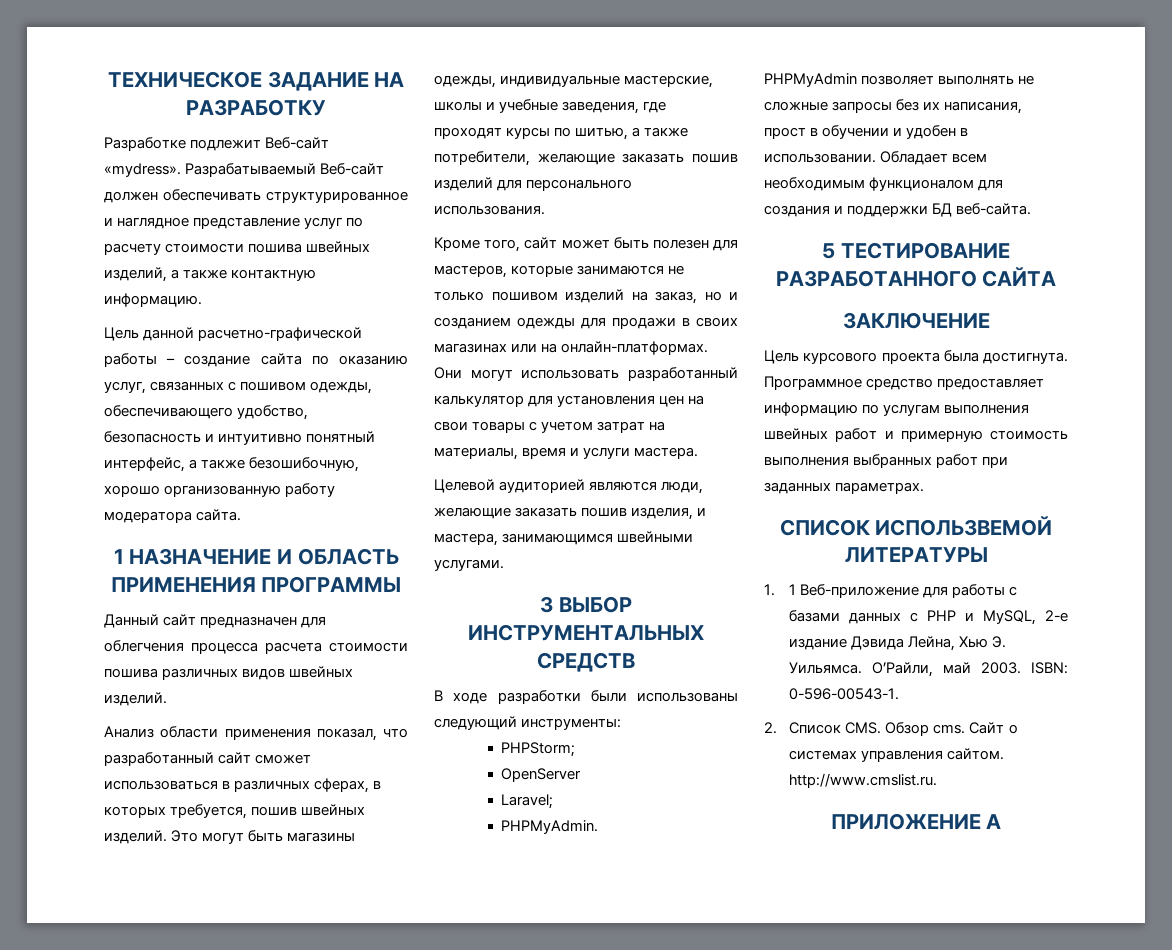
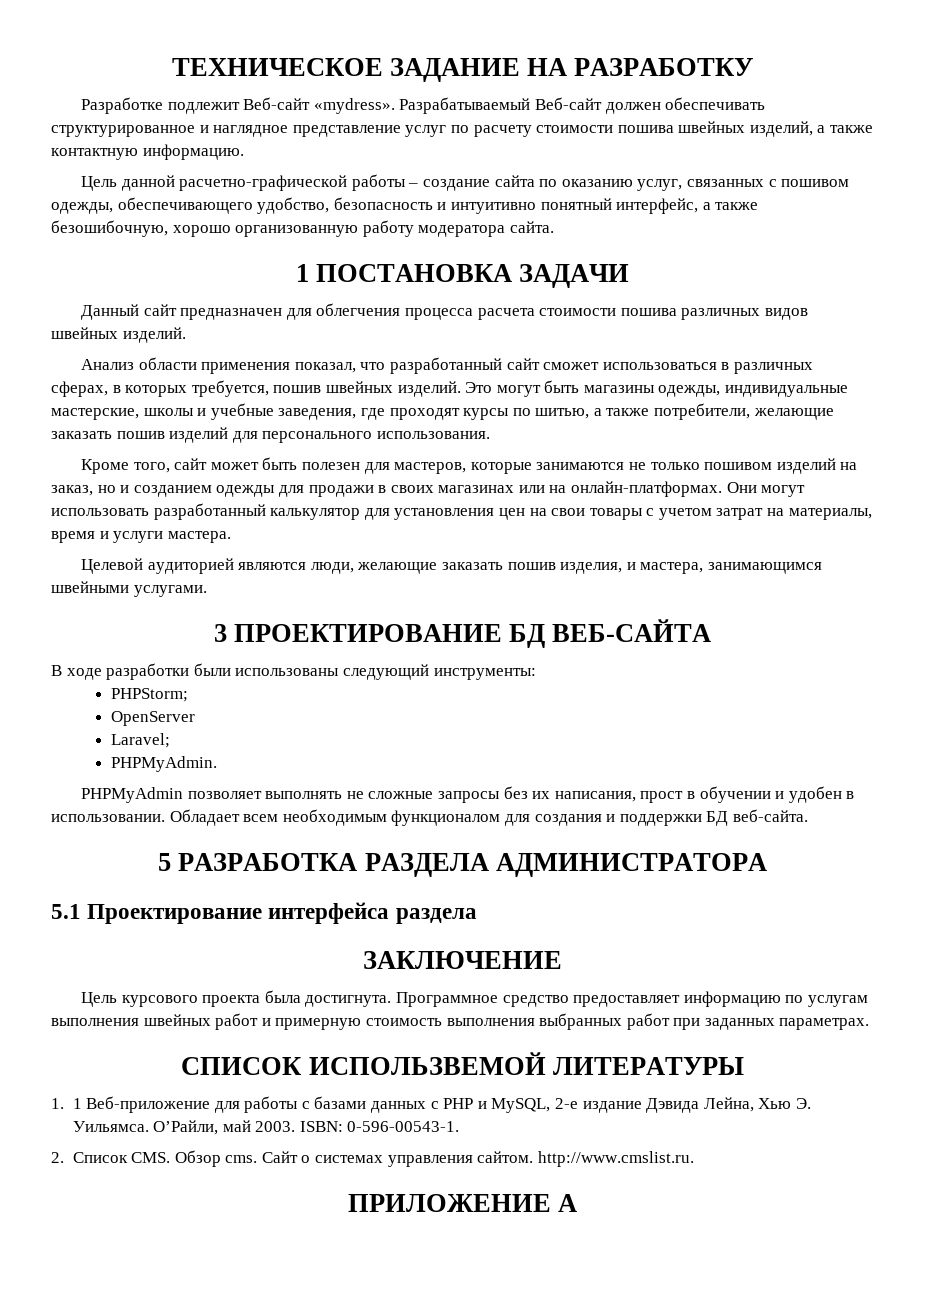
[129,548,399,565] [110,576,402,593] НАЗНАЧЕНИЕ И ОБЛАСТЬ ПРИМЕНЕНИЯ ПРОГРАММЫ -> [316,264,630,288] ПОСТАНОВКА ЗАДАЧИ
[558,596,632,613] [468,624,704,641] [537,652,635,672] ВЫБОР ИНСТРУМЕНТАЛЬНЫХ СРЕДСТВ -> [233,619,712,648] ПРОЕКТИРОВАНИЕ БД ВЕБ-САЙТА
[840,242,1010,259] [775,267,1057,287] ТЕСТИРОВАНИЕ РАЗРАБОТАННОГО САЙТА -> [178,853,767,877] [51,902,477,924] РАЗРАБОТКА РАЗДЕЛА АДМИНИСТРАТОРА // 5.1 Проектирование интерфейса раздела

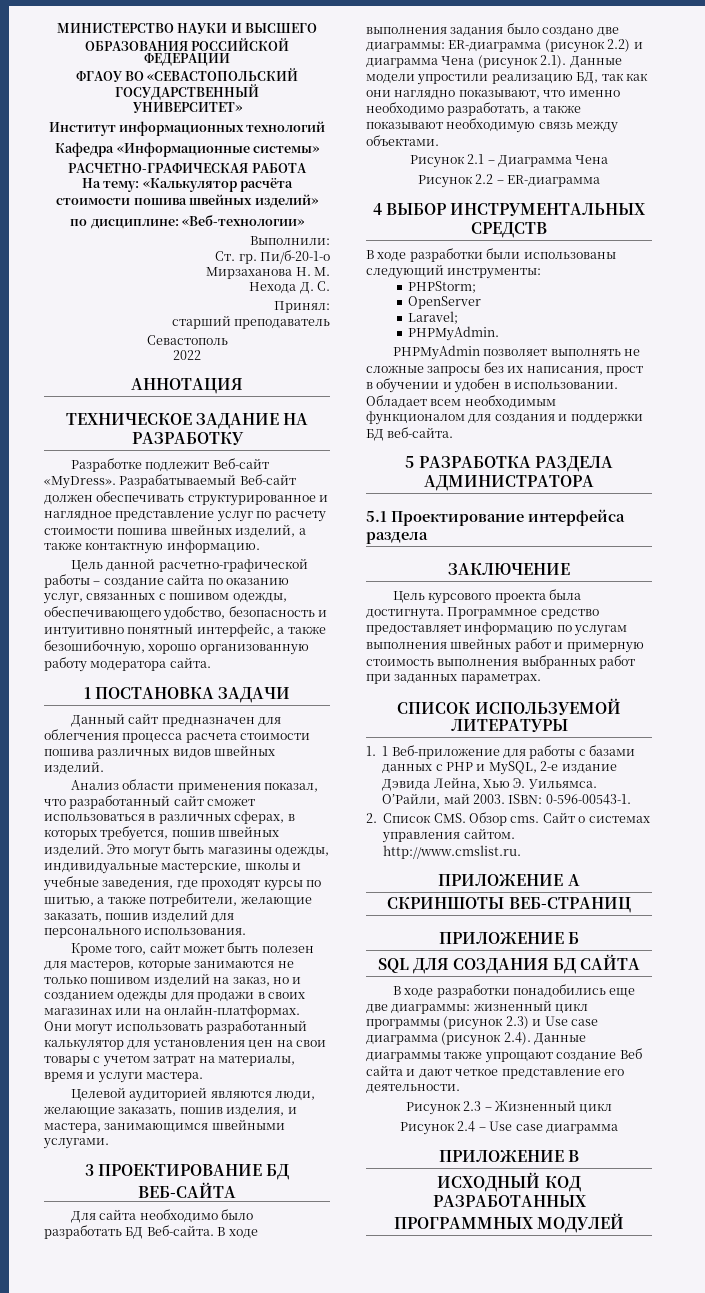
(171, 67) none -> [56,23,318,34] [84,38,290,51] [144,53,230,66] [75,68,299,82] [115,84,259,100] [132,102,243,113] [48,121,326,136] [55,142,320,157] [68,163,307,173] [81,178,294,192] [56,194,319,208] [70,214,305,229] [250,236,330,245] [215,250,330,264] [206,267,330,279] [249,281,330,294] [274,301,330,313] [171,315,330,329] [146,335,228,345] [173,350,201,360] [131,378,243,394] МИНИСТЕРСТВО НАУКИ И ВЫСШЕГО ОБРАЗОВАНИЯ РОССИЙСКОЙ ФЕДЕРАЦИИ // ФГАОУ ВО «СЕВАСТОПОЛЬСКИЙ ГОСУДАРСТВЕННЫЙ // УНИВЕРСИТЕТ» // Институт информационных технологий // Кафедра «Информационные системы» // РАСЧЕТНО-ГРАФИЧЕСКАЯ РАБОТА // На тему: «Калькулятор расчёта стоимости пошива швейных изделий» // по дисциплине: «Веб-технологии» // Выполнили: // Ст. гр. Пи/б-20-1-о // Мирзаханова Н. М. // Нехода Д. С. // Принял: // старший преподаватель // Севастополь // 2022 // АННОТАЦИЯ //
[313,98,395,114] «mydress». -> [44,476,116,489] «MyDress».
[51,431,112,439] заказать -> [44,912,102,922] заказать,
[442,562,504,570] заказать -> [118,1106,177,1116] заказать,
(712, 630) none -> [70,1209,254,1223] [44,1225,258,1239] [366,23,619,37] [366,39,643,53] [366,55,622,69] [366,72,648,85] [366,89,620,100] [366,102,582,116] [366,118,619,133] [366,135,439,146] [409,154,609,168] [417,174,601,188] [372,203,647,217] [471,222,547,238] // Для сайта необходимо было разработать БД Веб-сайта. В ходе выполнения задания было создано две диаграммы: ER-диаграмма (рисунок 2.2) и диаграмма Чена (рисунок 2.1). Данные модели упростили реализацию БД, так как они наглядно показывают, что именно необходимо разработать, а также показывают необходимую связь между объектами. // Рисунок 2.1 – Диаграмма Чена // Рисунок 2.2 – ER-диаграмма // 4 ВЫБОР ИНСТРУМЕНТАЛЬНЫХ СРЕДСТВ
[308,1052,546,1075] ИСПОЛЬЗВЕМОЙ -> [474,698,621,716] ИСПОЛЬЗУЕМОЙ
(578, 1203) none -> [387,897,631,913] [438,932,580,944] [377,954,641,974] [392,984,636,998] [366,1000,589,1014] [366,1016,598,1030] [366,1032,587,1046] [366,1048,642,1063] [366,1065,624,1079] [366,1084,460,1094] [405,1100,613,1115] [400,1121,618,1135] [438,1150,580,1162] [437,1172,581,1192] [432,1195,587,1207] [393,1213,625,1233] // СКРИНШОТЫ ВЕБ-СТРАНИЦ // ПРИЛОЖЕНИЕ Б // SQL ДЛЯ СОЗДАНИЯ БД САЙТА // В ходе разработки понадобились еще две диаграммы: жизненный цикл программы (рисунок 2.3) и Use case диаграмма (рисунок 2.4). Данные диаграммы также упрощают создание Веб сайта и дают четкое представление его деятельности. // Рисунок 2.3 – Жизненный цикл // Рисунок 2.4 – Use case диаграмма // ПРИЛОЖЕНИЕ В // ИСХОДНЫЙ КОД РАЗРАБОТАННЫХ ПРОГРАММНЫХ МОДУЛЕЙ

